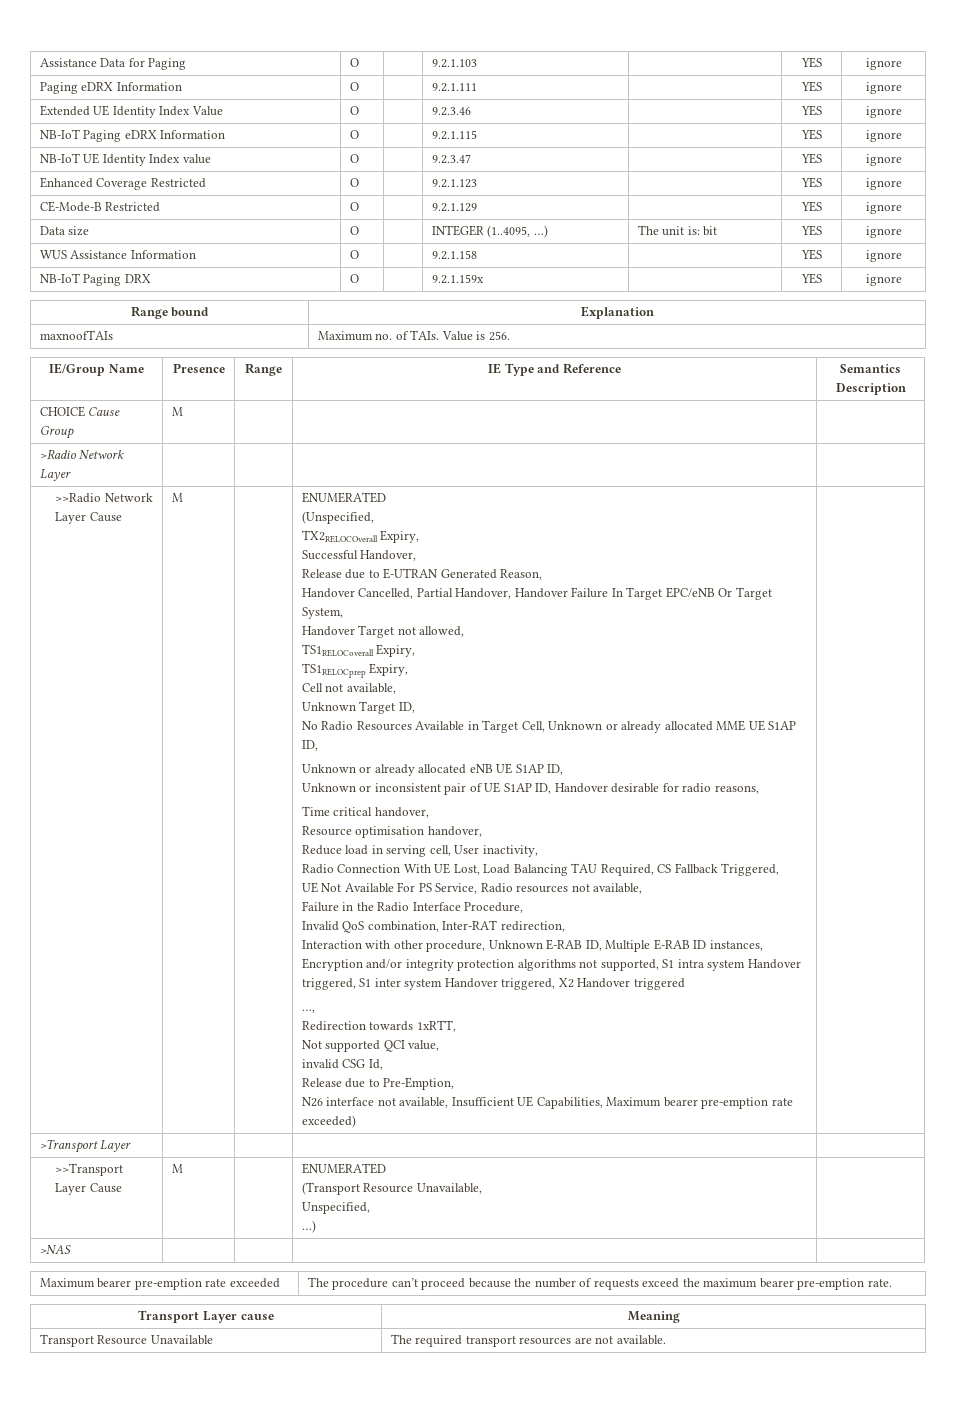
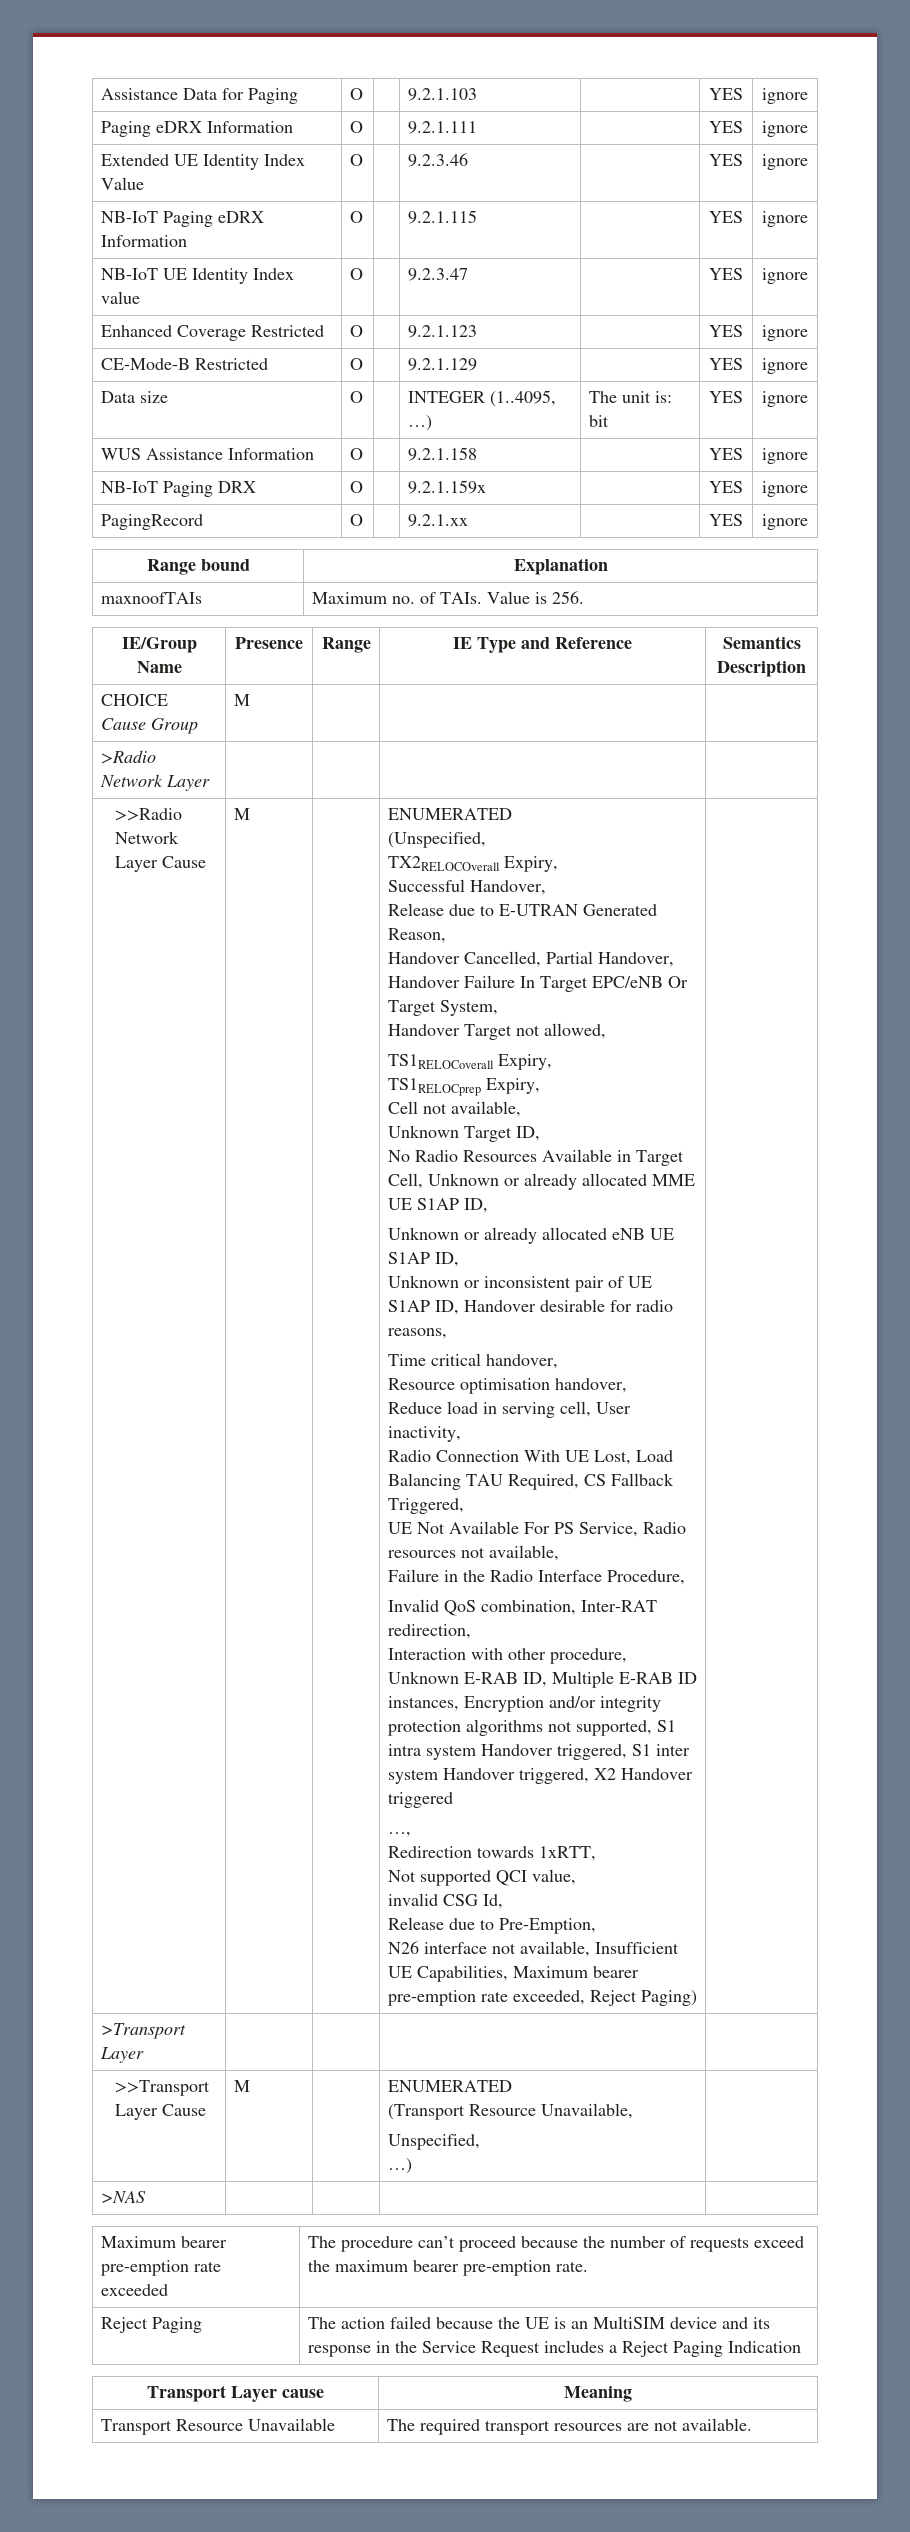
(902, 280) none -> [100,514,203,530] [349,514,363,526] [407,514,468,527] [709,514,743,526] [762,514,808,530] // PagingRecord | O | | 9.2.1.xx | | YES | ignore
[301,1115,356,1128] exceeded) -> [512,1990,697,2006] exceeded, Reject Paging)
(892, 1283) none -> [100,2317,202,2333] [307,2316,770,2329] [307,2340,801,2357] // Reject Paging | The action failed because the UE is an MultiSIM device and its response in the Service Request includes a Reject Paging Indication

